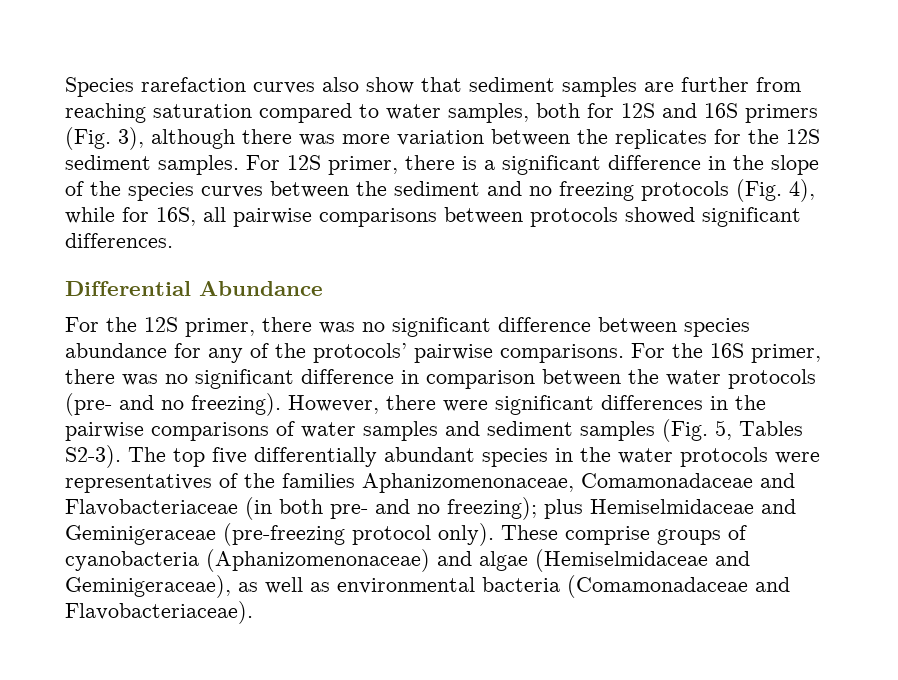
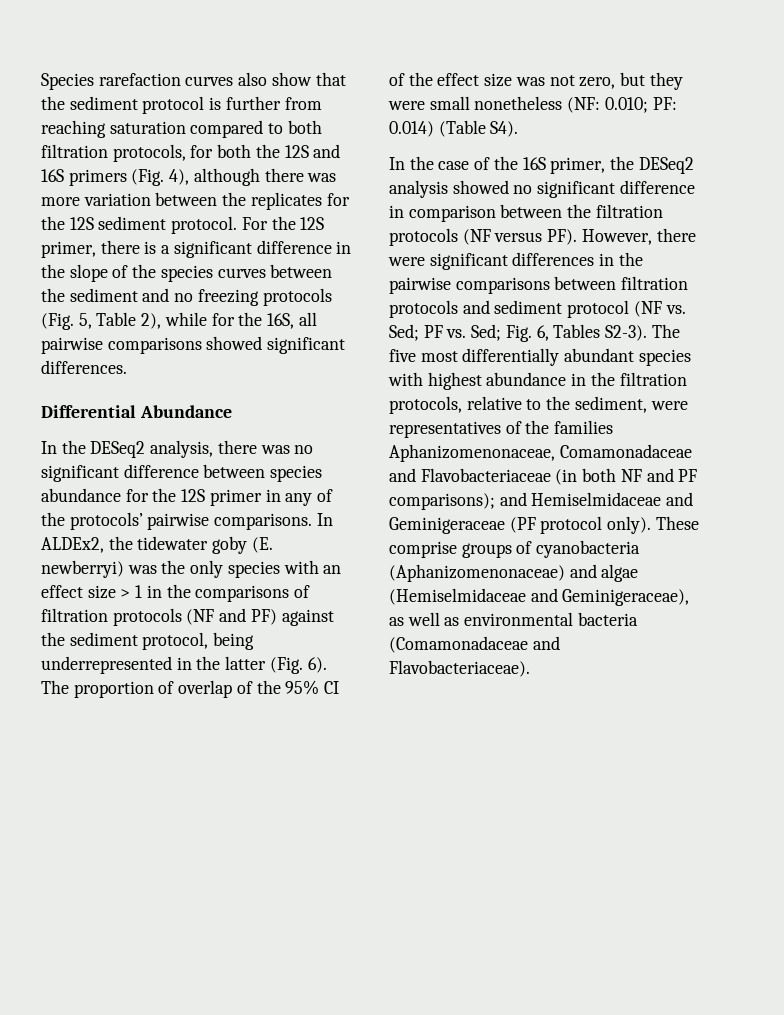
[469,77,674,97] sediment samples are -> [41,96,222,114] the sediment protocol is
[386,103,614,123] water samples, both for -> [287,120,322,134] [41,144,280,162] both filtration protocols, for both the
[118,127,144,150] 3), -> [169,169,190,185] 4),
[158,155,280,175] samples. For -> [171,216,296,234] protocol. For the
[789,179,815,202] 4), -> [78,312,162,329] 5, Table 2),
(149, 214) none -> [238,312,263,326] the
[444,207,618,227] between protocols -> (202, 345) none
[65,317,255,337] For the 12S primer, -> [41,440,214,458] In the DESeq2 analysis,
(201, 350) none -> [152,488,281,506] the 12S primer in
[631,343,821,363] [65,369,158,386] For the 16S primer, there was -> [316,513,333,526] [41,536,273,554] [41,560,342,578] [41,584,311,602] [41,608,334,626] [41,632,255,650] [41,656,327,674] [41,680,340,698] [389,72,683,90] [388,96,677,113] [389,120,519,137] [389,156,694,174] [389,180,509,198] In ALDEx2, the tidewater goby (E. newberryi) was the only species with an effect size > 1 in the comparisons of filtration protocols (NF and PF) against the sediment protocol, being underrepresented in the latter (Fig. 6). The proportion of overlap of the 95% CI of the effect size was not zero, but they were small nonetheless (NF: 0.010; PF: 0.014) (Table S4). // In the case of the 16S primer, the DESeq2 analysis showed
[666,369,816,389] [65,393,281,416] water protocols (pre- and no freezing). -> [595,204,663,218] [389,228,578,246] filtration protocols (NF versus PF).
[276,419,732,442] of water samples and sediment samples (Fig. 5, -> [554,276,689,290] [389,300,686,318] [389,324,549,342] between filtration protocols and sediment protocol (NF vs. Sed; PF vs. Sed; Fig. 6,
[173,447,247,467] top five -> [389,349,458,362] five most
[555,447,768,467] in the water protocols -> [388,372,687,390] [389,396,647,414] with highest abundance in the filtration protocols, relative to the sediment,
[330,497,583,520] pre- and no freezing); plus -> [620,468,698,482] [389,492,527,510] NF and PF comparisons); and
[223,523,345,546] (pre-freezing -> [509,517,536,533] (PF

